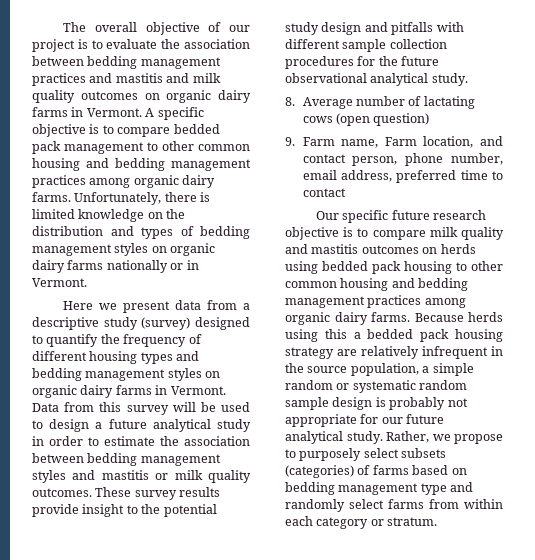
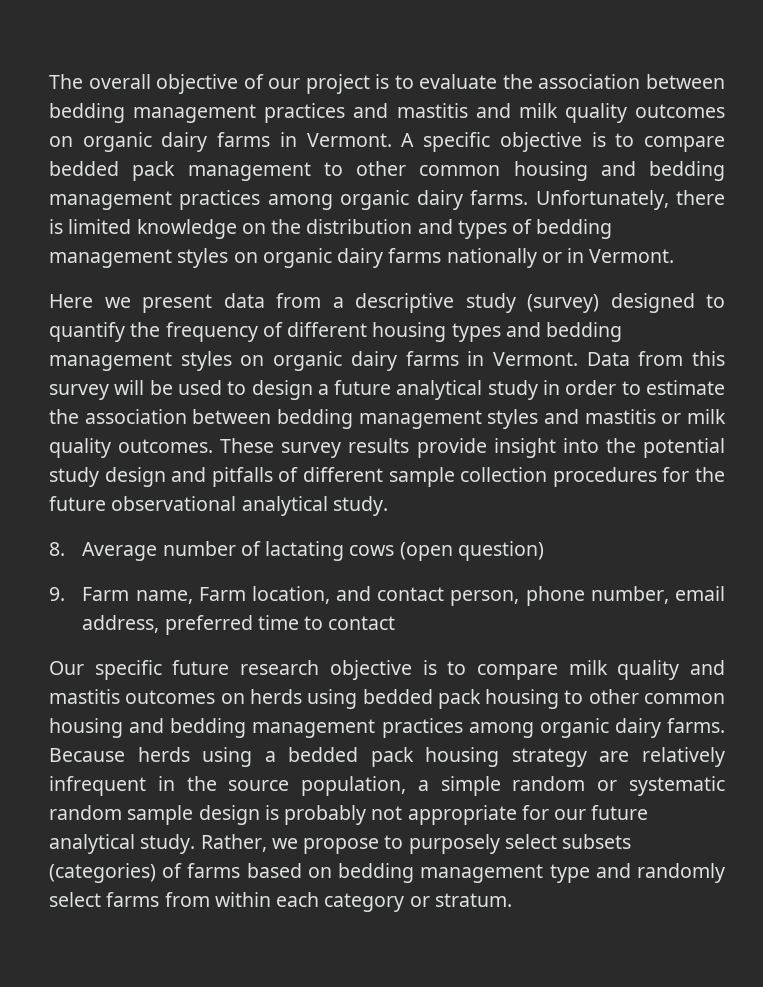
[126,505,138,514] to -> [562,438,599,453] into
[436,22,464,32] with -> [278,467,299,482] of
[324,329,347,339] this -> (253, 757) none

